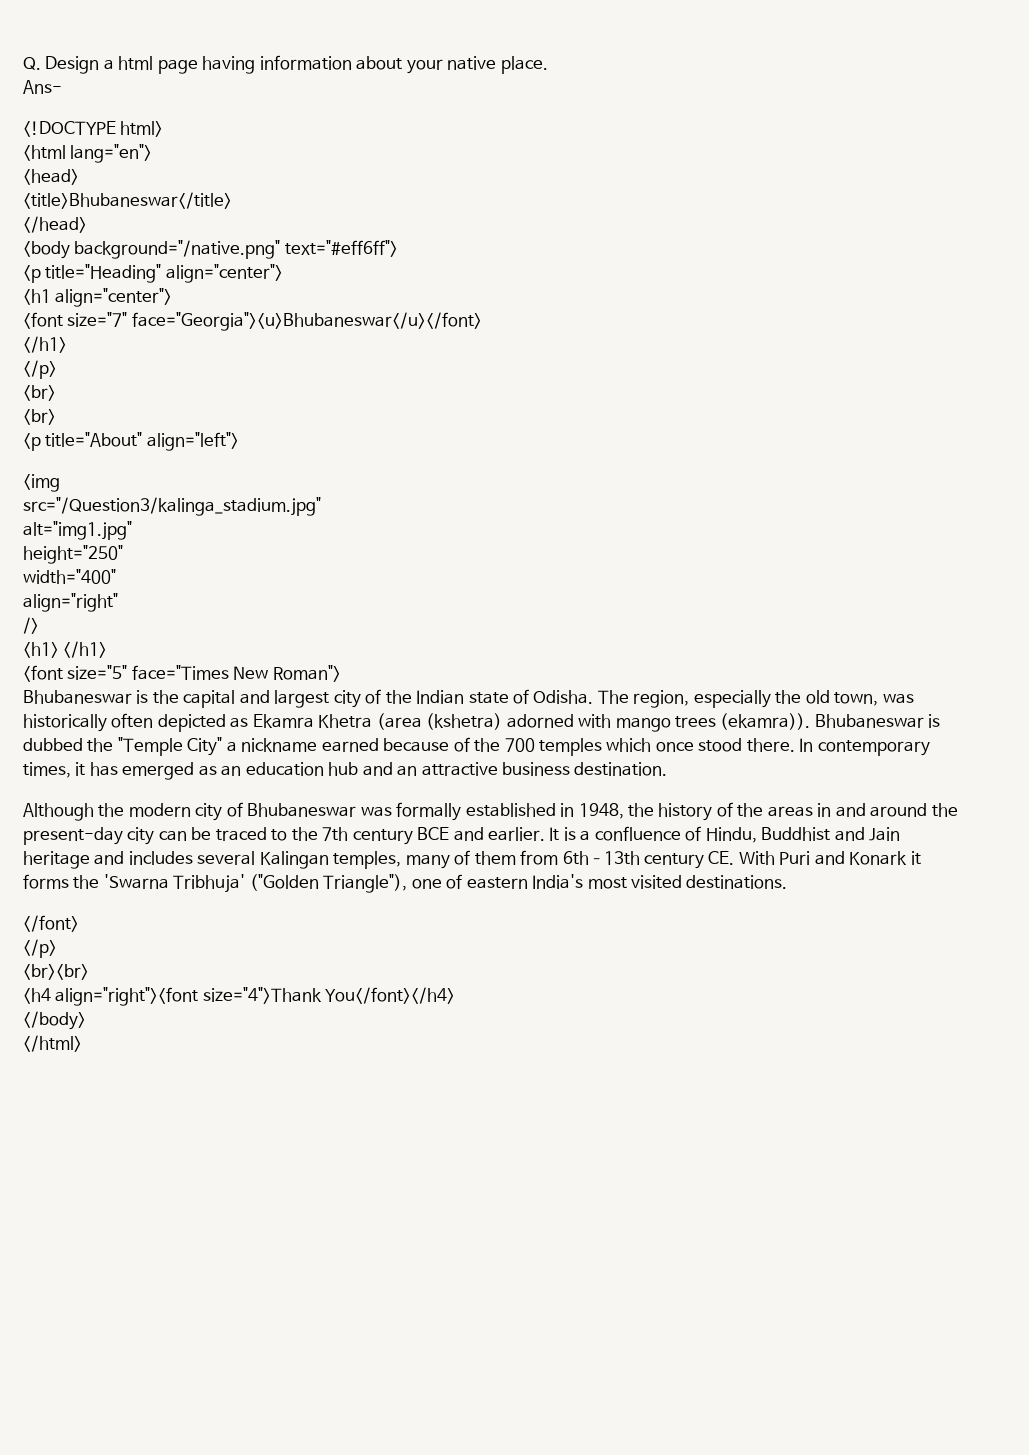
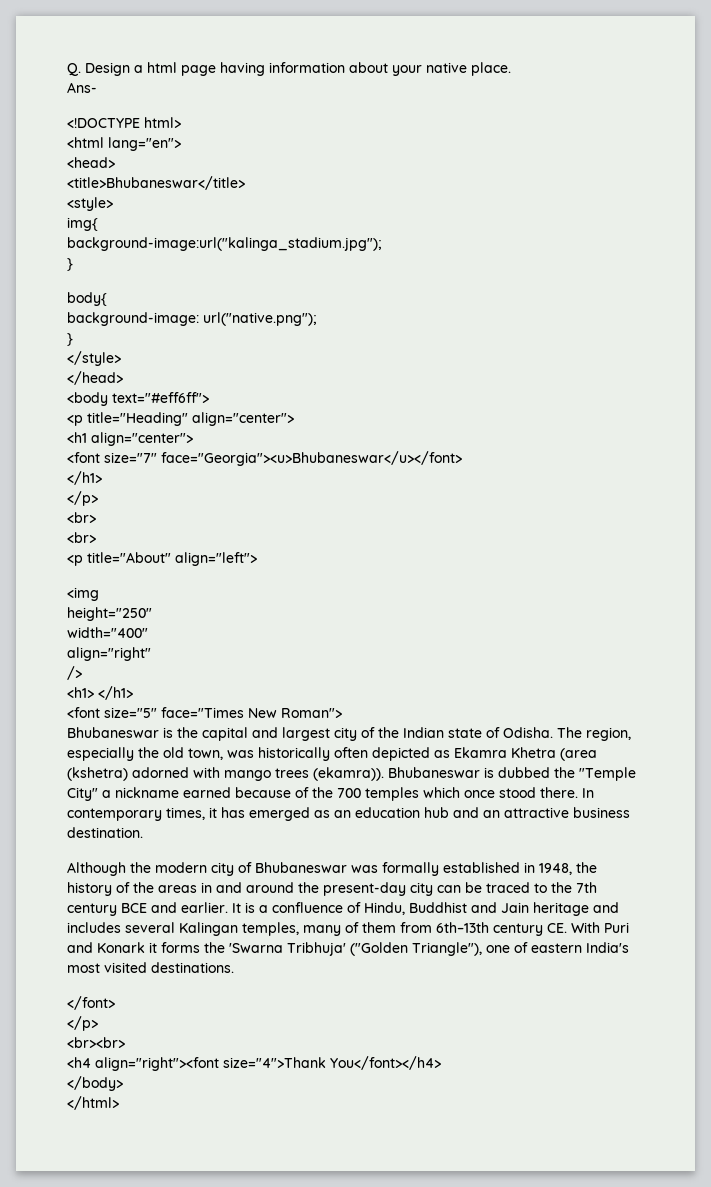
(232, 200) none -> [67,197,113,211] [67,217,98,231] [67,237,382,251] [67,258,73,271] [67,292,107,306] [67,312,317,326] [67,333,73,346] [67,351,121,366] // <style> // img{ // background-image:url("kalinga_stadium.jpg"); // } // body{ // background-image: url("native.png"); // } // </style>
[74,240,281,259] background="/native.png" -> (108, 399) none
[23,497,321,516] [23,521,132,540] // src="/Question3/kalinga_stadium.jpg" // alt="img1.jpg" -> (99, 594) none

